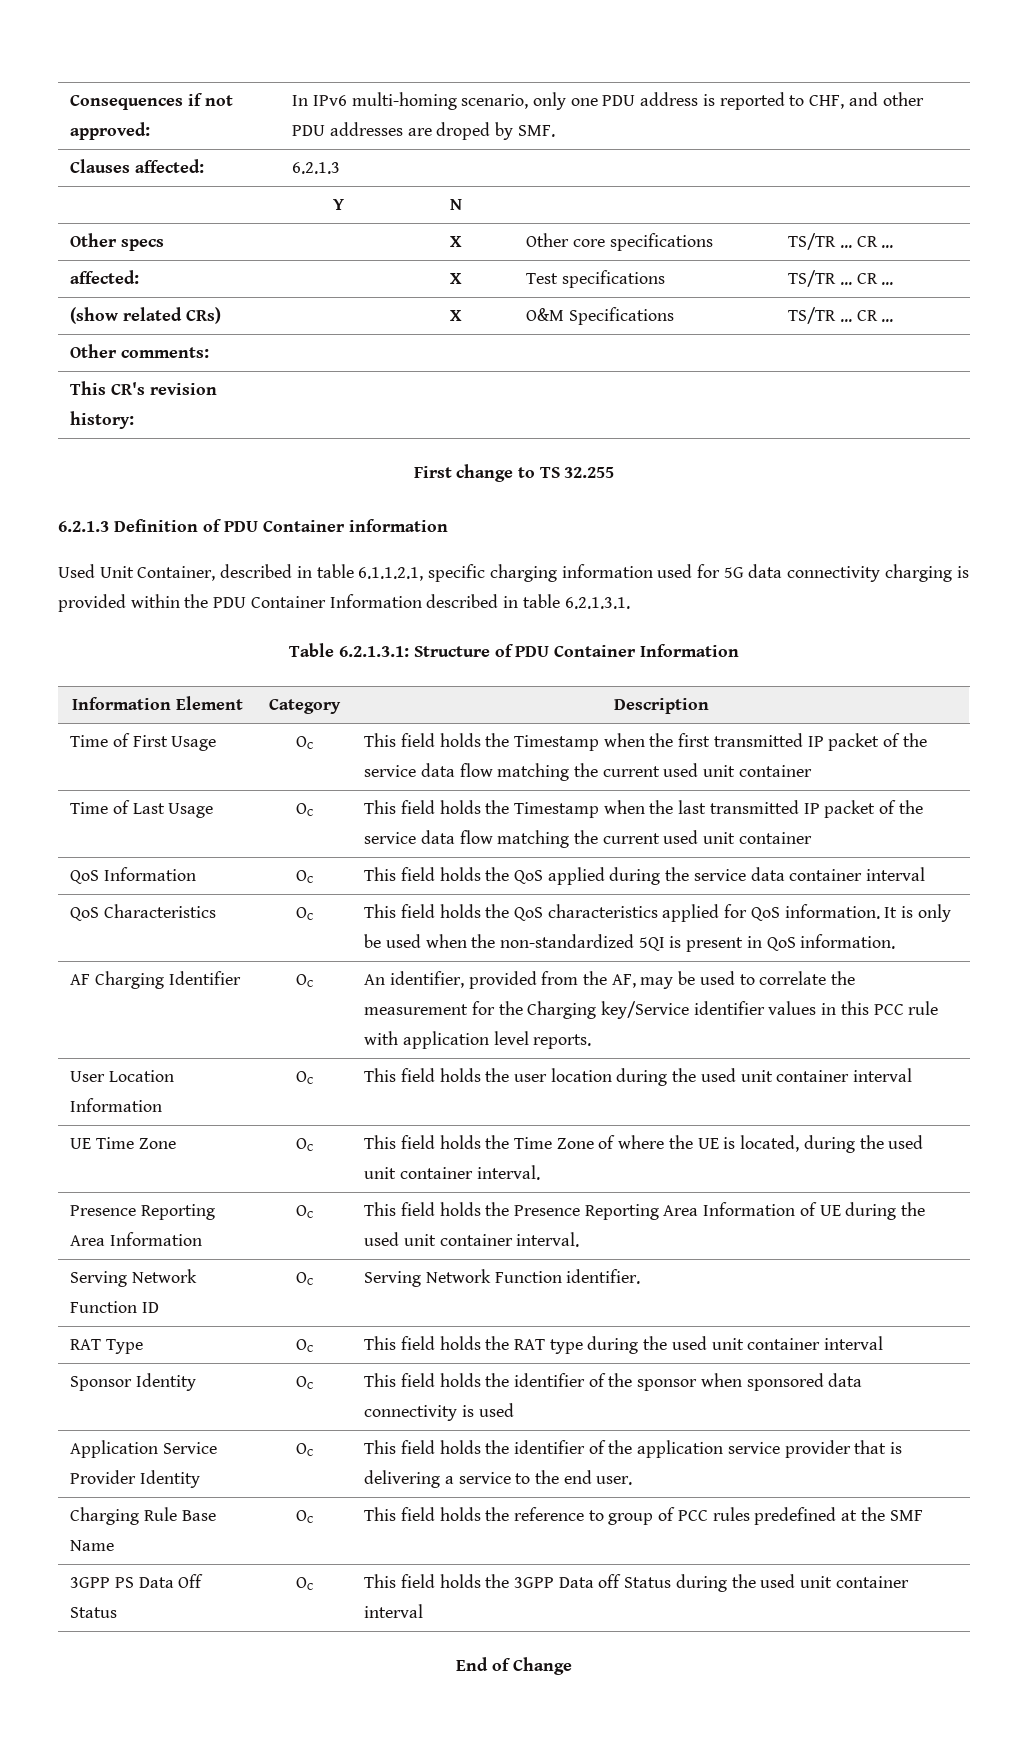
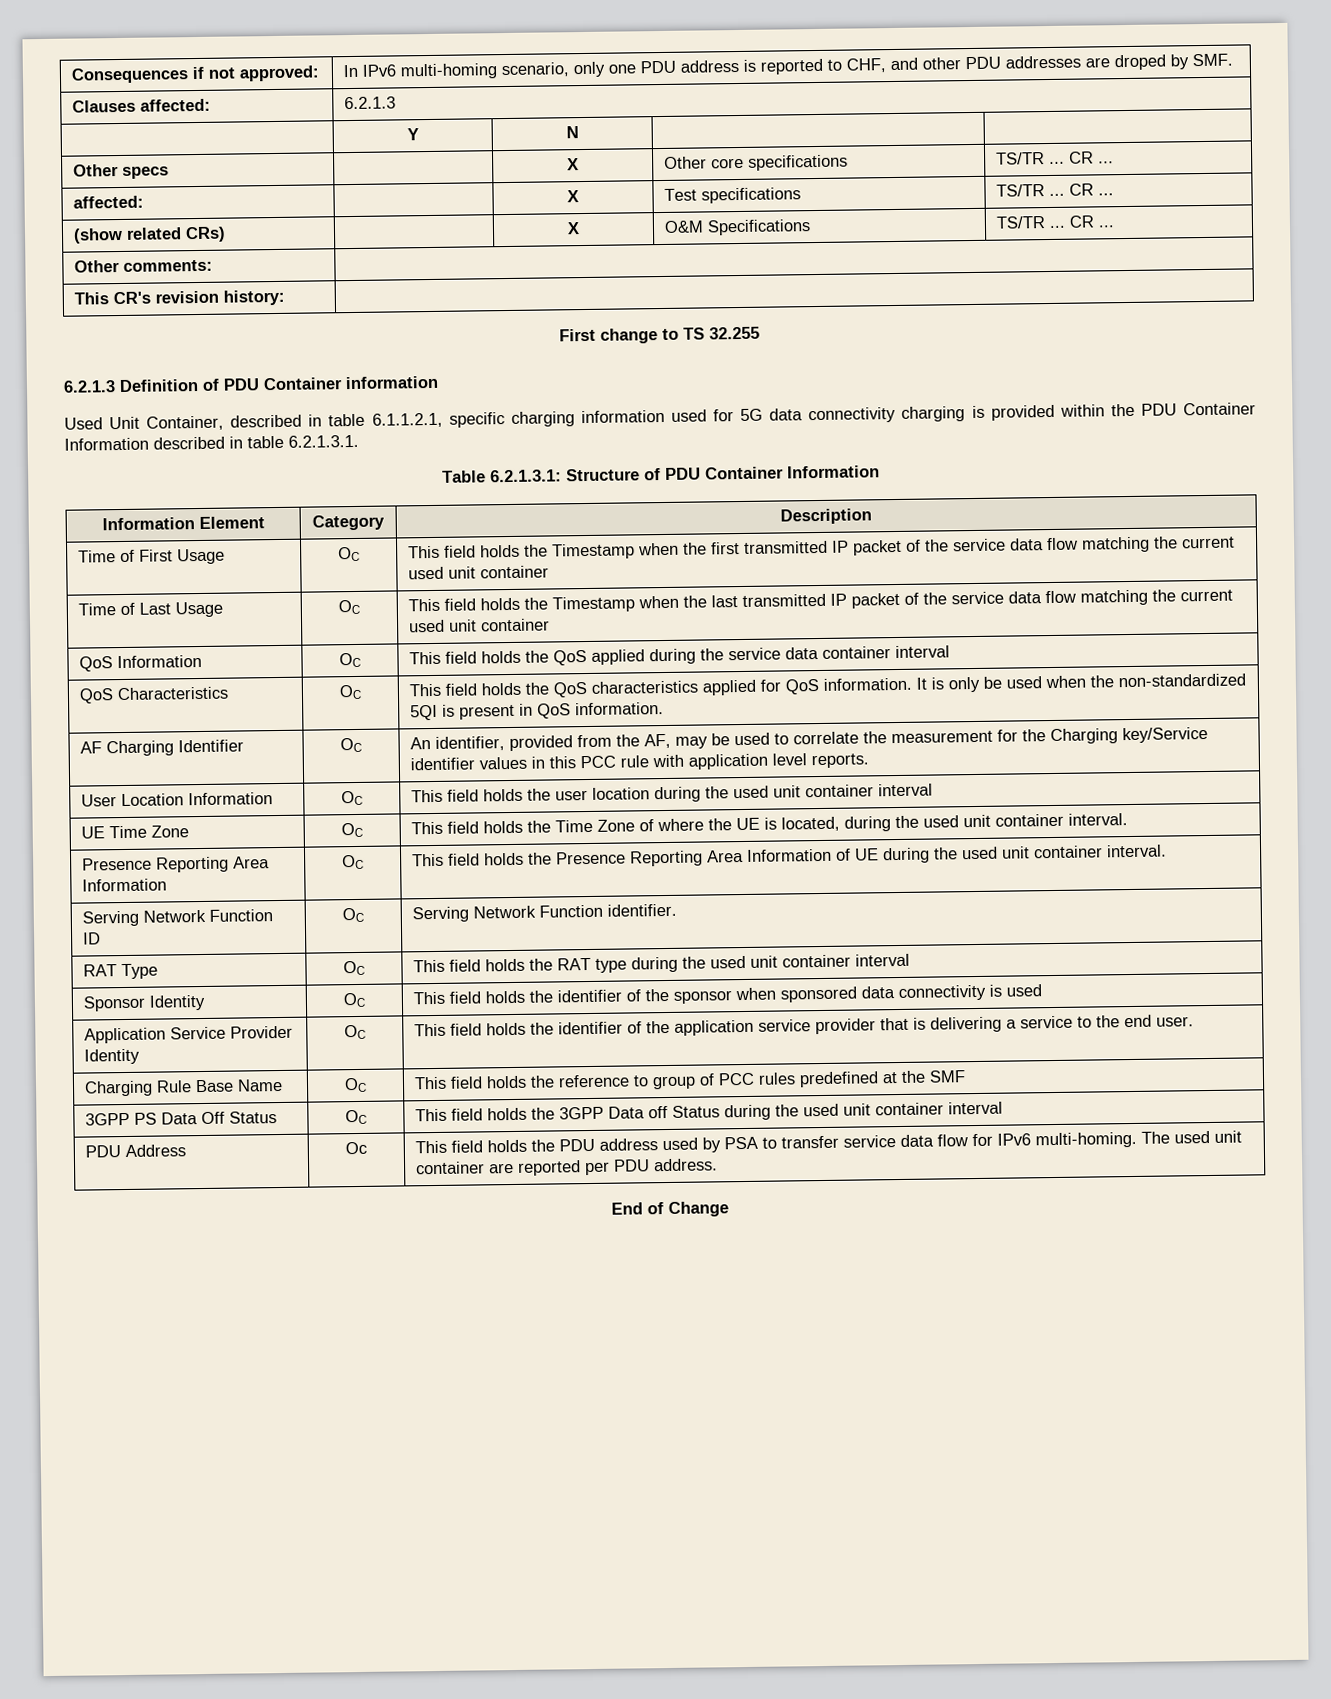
(424, 1611) none -> [84,1144,186,1158] [345,1141,367,1155] [414,1130,1242,1154] [415,1158,718,1176] // PDU Address | Oc | This field holds the PDU address used by PSA to transfer service data flow for IPv6 multi-homing. The used unit container are reported per PDU address.

